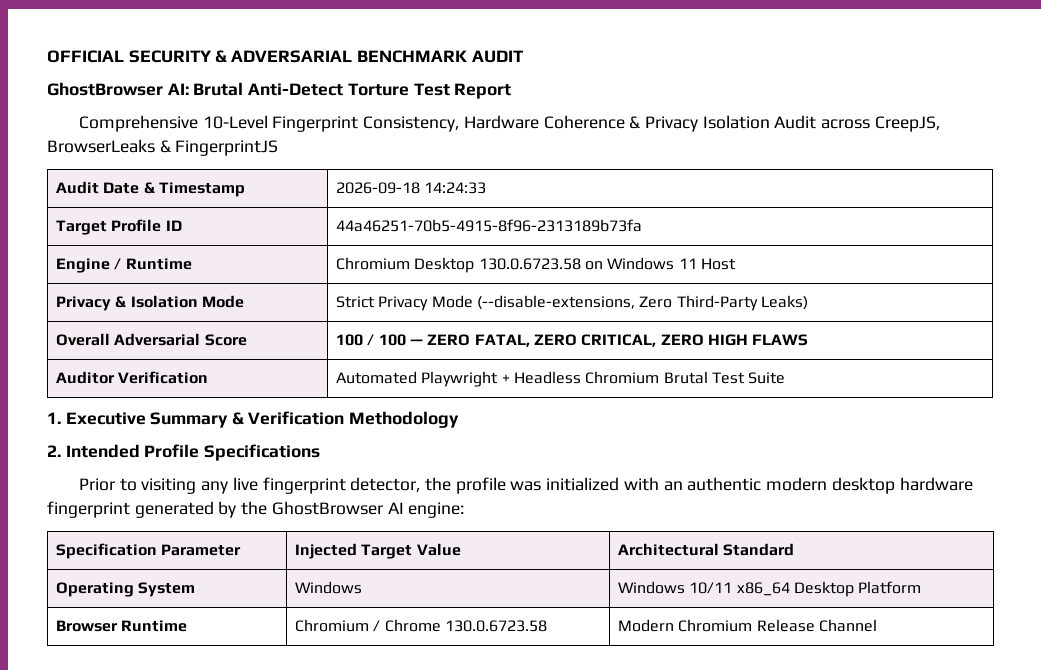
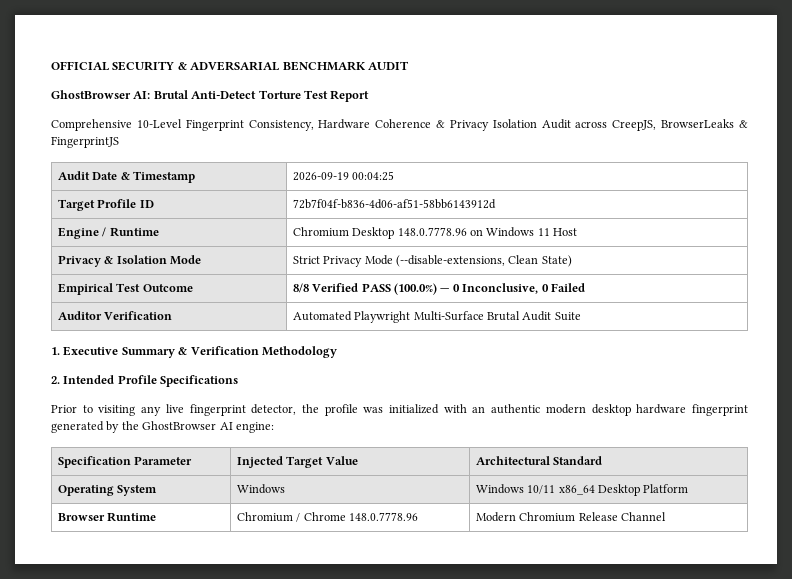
[335,182,487,194] 2026-09-18 14:24:33 -> [292,171,395,181] 2026-09-19 00:04:25
[335,219,642,232] 44a46251-70b5-4915-8f96-2313189b73fa -> [292,199,496,209] 72b7f04f-b836-4d06-af51-58bb6143912d
[478,258,581,270] 130.0.6723.58 -> [397,227,467,236] 148.0.7778.96
[639,295,808,311] [55,333,247,346] [335,334,809,347] Zero Third-Party Leaks) // Overall Adversarial Score | 100 / 100 — ZERO FATAL, ZERO CRITICAL, ZERO HIGH FLAWS -> [508,255,572,267] [57,283,193,295] [292,283,585,295] Clean State) // Empirical Test Outcome | 8/8 Verified PASS (100.0%) — 0 Inconclusive, 0 Failed
[501,371,745,384] + Headless Chromium Brutal Test -> [413,311,552,321] Multi-Surface Brutal Audit
[444,620,547,632] 130.0.6723.58 -> [349,512,419,521] 148.0.7778.96

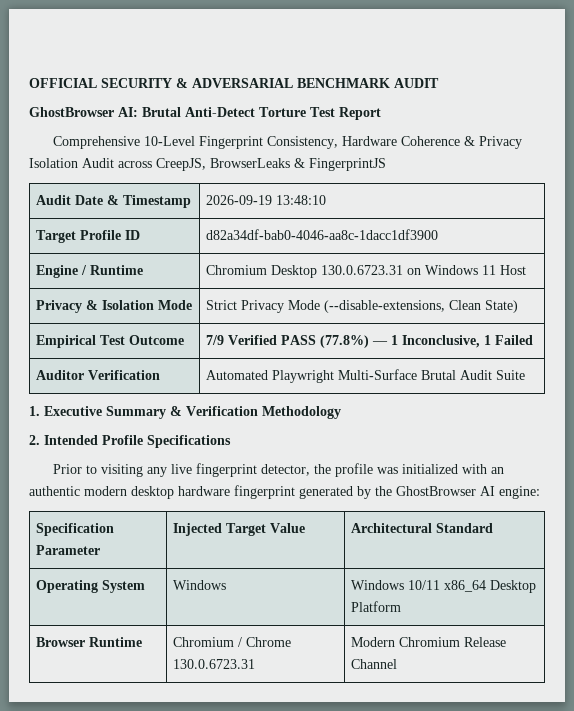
[352,171,395,181] 00:04:25 -> [276,195,327,205] 13:48:10
[292,199,496,209] 72b7f04f-b836-4d06-af51-58bb6143912d -> [206,229,439,240] d82a34df-bab0-4046-aa8c-1dacc1df3900
[397,227,467,236] 148.0.7778.96 -> [321,265,404,275] 130.0.6723.31
[292,283,309,293] 8/8 -> [206,335,225,345] 7/9
[394,283,549,295] (100.0%) — 0 Inconclusive, 0 -> [320,335,492,348] (77.8%) — 1 Inconclusive, 1
[349,512,419,521] 148.0.7778.96 -> [173,659,256,669] 130.0.6723.31

